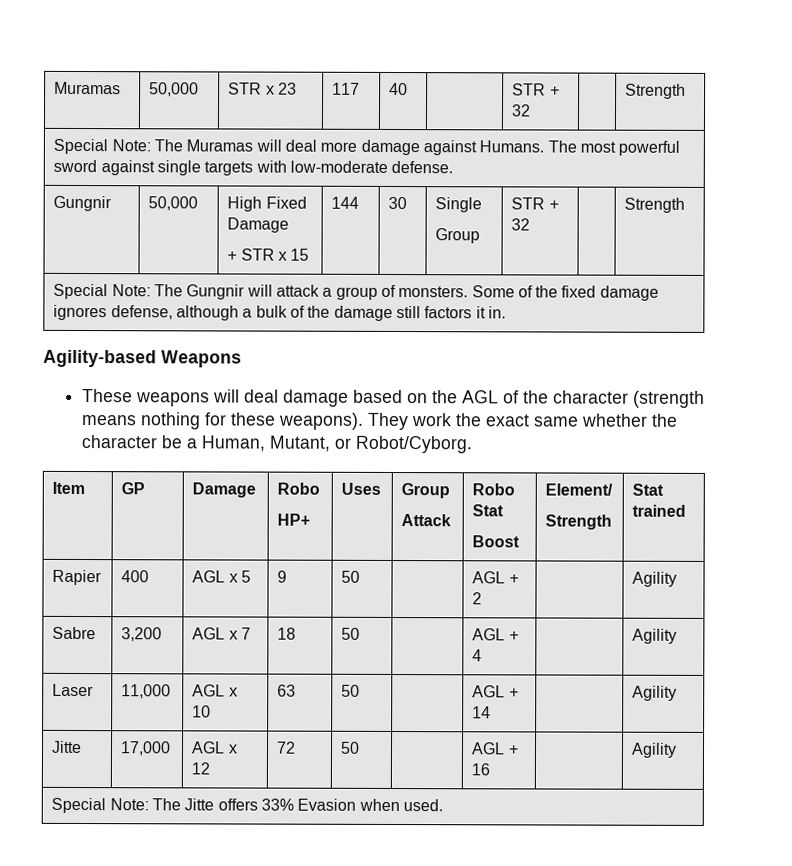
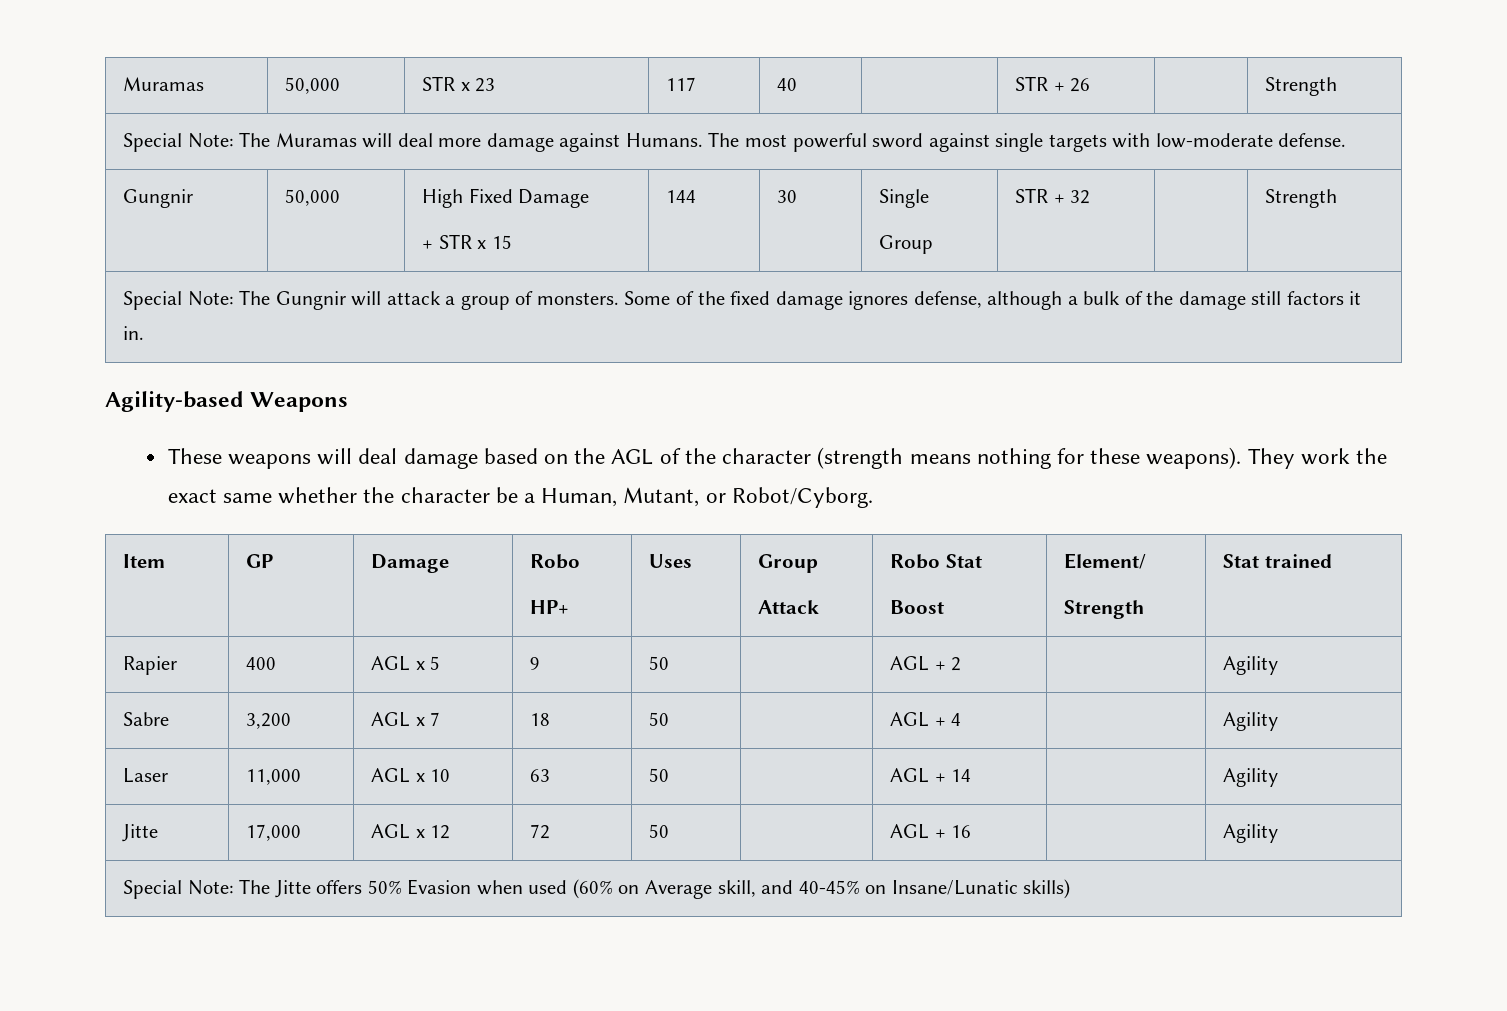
[511,104,532,117] 32 -> [1070,78,1091,92] 26
[260,798,294,811] 33% -> [367,880,402,894] 50%
[402,799,443,812] used. -> [528,879,1071,899] used (60% on Average skill, and 40-45% on Insane/Lunatic skills)

